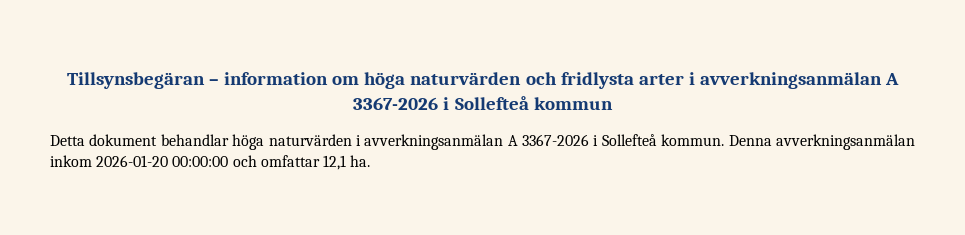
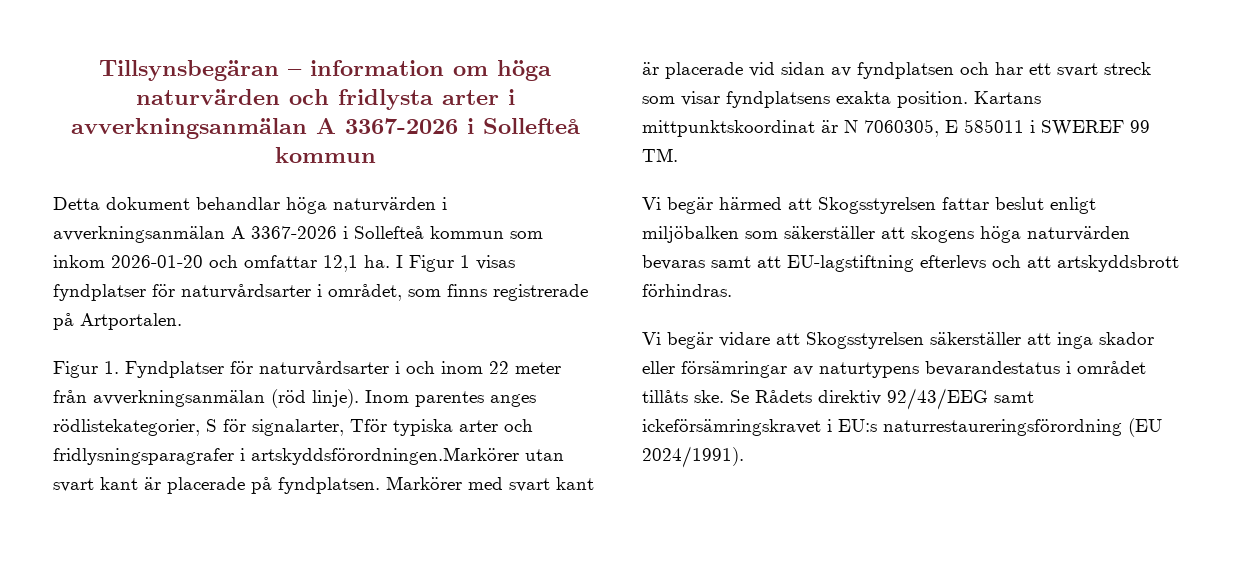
[661,134,915,150] kommun. Denna avverkningsanmälan -> [430,226,543,239] kommun som
[172,156,229,167] 00:00:00 -> (203, 261) none
(371, 161) none -> [396,255,515,272] [53,284,588,301] [53,313,182,330] [53,361,561,378] [53,389,536,408] [53,419,533,436] [53,447,564,465] [53,476,594,494] [642,62,1151,79] [642,91,1041,108] [642,119,1150,137] [642,148,678,162] [642,197,1096,214] [642,226,1130,243] [642,255,1179,272] [642,284,732,297] [642,332,1154,349] [642,361,1146,378] [642,388,1034,410] [642,418,1162,437] [642,446,744,468] I Figur 1 visas fyndplatser för naturvårdsarter i området, som finns registrerade på Artportalen. // Figur 1. Fyndplatser för naturvårdsarter i och inom 22 meter från avverkningsanmälan (röd linje). Inom parentes anges rödlistekategorier, S för signalarter, Tför typiska arter och fridlysningsparagrafer i artskyddsförordningen.Markörer utan svart kant är placerade på fyndplatsen. Markörer med svart kant är placerade vid sidan av fyndplatsen och har ett svart streck som visar fyndplatsens exakta position. Kartans mittpunktskoordinat är N 7060305, E 585011 i SWEREF 99 TM. // Vi begär härmed att Skogsstyrelsen fattar beslut enligt miljöbalken som säkerställer att skogens höga naturvärden bevaras samt att EU-lagstiftning efterlevs och att artskyddsbrott förhindras. // Vi begär vidare att Skogsstyrelsen säkerställer att inga skador eller försämringar av naturtypens bevarandestatus i området tillåts ske. Se Rådets direktiv 92/43/EEG samt ickeförsämringskravet i EU:s naturrestaureringsförordning (EU 2024/1991).

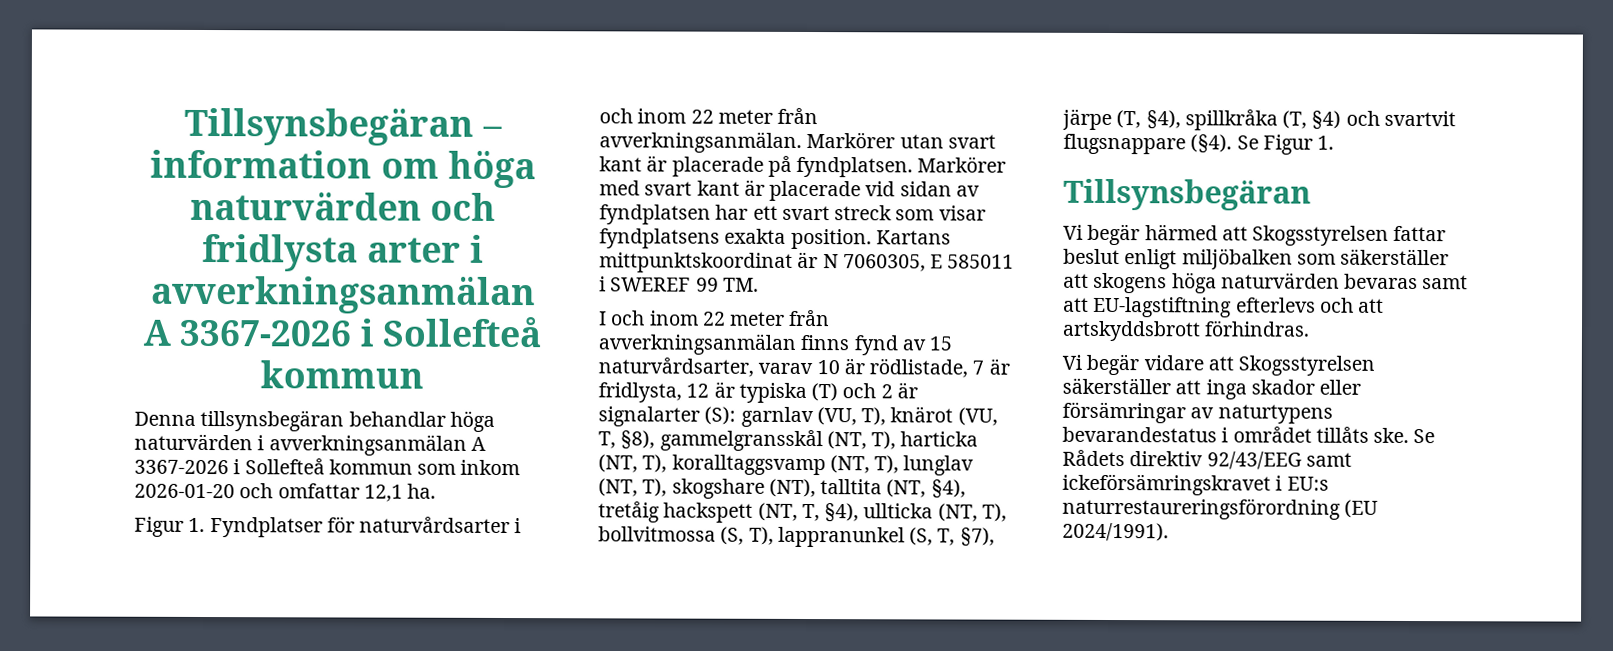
[53,197,190,210] Detta dokument -> [134,409,345,432] Denna tillsynsbegäran
[396,255,515,272] [53,284,588,301] [53,313,182,330] I Figur 1 visas fyndplatser för naturvårdsarter i området, som finns registrerade på Artportalen. -> (437, 491) none
[93,389,536,408] [53,419,533,436] [53,447,519,465] avverkningsanmälan (röd linje). Inom parentes anges rödlistekategorier, S för signalarter, Tför typiska arter och fridlysningsparagrafer i artskyddsförordningen.Markörer -> [599,131,896,153] avverkningsanmälan. Markörer
[960,62,989,75] och -> (711, 214) none
(678, 155) none -> [598,309,831,327] [598,333,953,356] [598,357,1010,378] [598,381,918,404] [598,406,998,428] [598,429,979,452] [598,454,975,476] [598,478,966,499] [598,501,1007,523] [598,526,995,548] [1062,108,1456,131] [1063,133,1335,155] [1063,178,1311,211] // I och inom 22 meter från avverkningsanmälan finns fynd av 15 naturvårdsarter, varav 10 är rödlistade, 7 är fridlysta, 12 är typiska (T) och 2 är signalarter (S): garnlav (VU, T), knärot (VU, T, §8), gammelgransskål (NT, T), harticka (NT, T), koralltaggsvamp (NT, T), lunglav (NT, T), skogshare (NT), talltita (NT, §4), tretåig hackspett (NT, T, §4), ullticka (NT, T), bollvitmossa (S, T), lappranunkel (S, T, §7), järpe (T, §4), spillkråka (T, §4) och svartvit flugsnappare (§4). Se Figur 1. // Tillsynsbegäran

